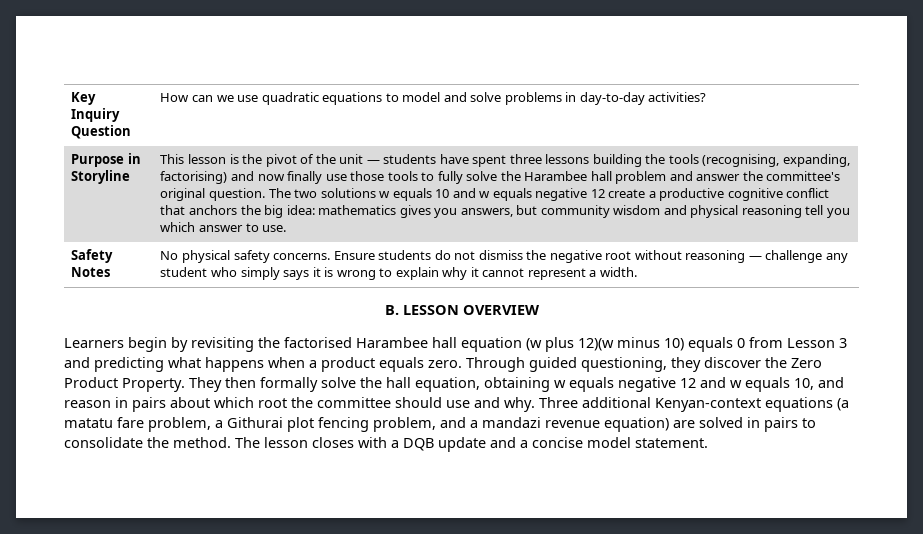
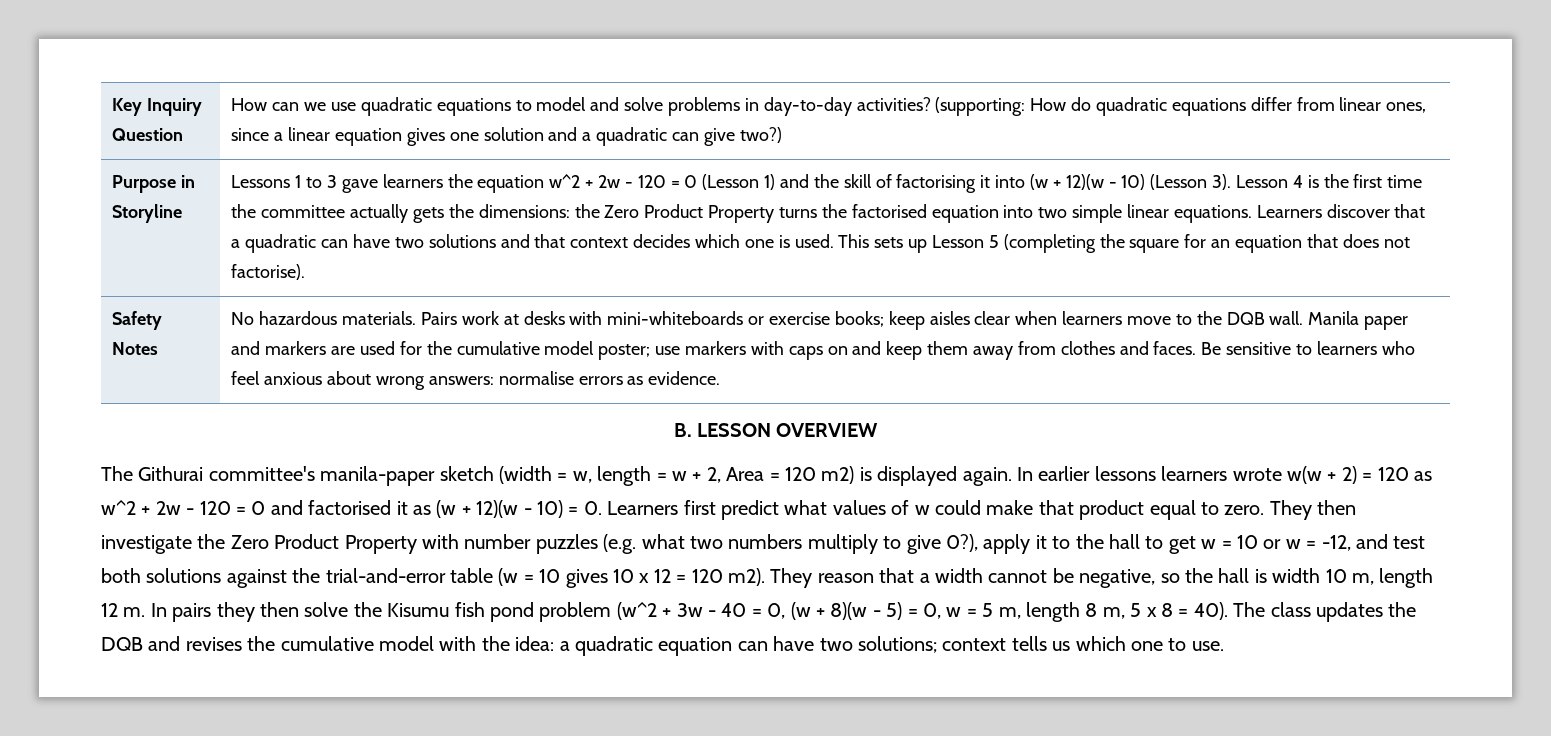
[71,153,141,167] [71,170,131,184] [160,154,850,167] [160,171,841,184] [160,188,830,201] [160,205,850,218] [160,222,287,232] [71,249,114,263] [71,267,111,277] [160,250,848,263] [160,267,637,280] [384,305,540,315] [64,337,847,352] [64,357,822,372] [64,377,844,392] [64,397,849,412] [64,417,816,432] [64,437,708,452] // Purpose in Storyline | This lesson is the pivot of the unit — students have spent three lessons building the tools (recognising, expanding, factorising) and now finally use those tools to fully solve the Harambee hall problem and answer the committee's original question. The two solutions w equals 10 and w equals negative 12 create a productive cognitive conflict that anchors the big idea: mathematics gives you answers, but community wisdom and physical reasoning tell you which answer to use. // Safety Notes | No physical safety concerns. Ensure students do not dismiss the negative root without reasoning — challenge any student who simply says it is wrong to explain why it cannot represent a width. // B. LESSON OVERVIEW // Learners begin by revisiting the factorised Harambee hall equation (w plus 12)(w minus 10) equals 0 from Lesson 3 and predicting what happens when a product equals zero. Through guided questioning, they discover the Zero Product Property. They then formally solve the hall equation, obtaining w equals negative 12 and w equals 10, and reason in pairs about which root the committee should use and why. Three additional Kenyan-context equations (a matatu fare problem, a Githurai plot fencing problem, and a mandazi revenue equation) are solved in pairs to consolidate the method. The lesson closes with a DQB update and a concise model statement. -> [935,97,1427,116] [231,127,782,146] [112,175,196,193] [112,204,183,223] [231,174,1423,193] [231,204,1426,223] [231,234,1410,253] [231,264,306,280] [112,311,163,330] [112,342,159,355] [231,311,1409,330] [231,341,1415,360] [231,371,721,390] [673,423,879,437] [101,466,1433,486] [101,500,1357,520] [101,534,1426,554] [101,568,1434,588] [101,602,1417,622] [101,636,1224,656] (supporting: How do quadratic equations differ from linear ones, since a linear equation gives one solution and a quadratic can give two?) // Purpose in Storyline | Lessons 1 to 3 gave learners the equation w^2 + 2w - 120 = 0 (Lesson 1) and the skill of factorising it into (w + 12)(w - 10) (Lesson 3). Lesson 4 is the first time the committee actually gets the dimensions: the Zero Product Property turns the factorised equation into two simple linear equations. Learners discover that a quadratic can have two solutions and that context decides which one is used. This sets up Lesson 5 (completing the square for an equation that does not factorise). // Safety Notes | No hazardous materials. Pairs work at desks with mini-whiteboards or exercise books; keep aisles clear when learners move to the DQB wall. Manila paper and markers are used for the cumulative model poster; use markers with caps on and keep them away from clothes and faces. Be sensitive to learners who feel anxious about wrong answers: normalise errors as evidence. // B. LESSON OVERVIEW // The Githurai committee's manila-paper sketch (width = w, length = w + 2, Area = 120 m2) is displayed again. In earlier lessons learners wrote w(w + 2) = 120 as w^2 + 2w - 120 = 0 and factorised it as (w + 12)(w - 10) = 0. Learners first predict what values of w could make that product equal to zero. They then investigate the Zero Product Property with number puzzles (e.g. what two numbers multiply to give 0?), apply it to the hall to get w = 10 or w = -12, and test both solutions against the trial-and-error table (w = 10 gives 10 x 12 = 120 m2). They reason that a width cannot be negative, so the hall is width 10 m, length 12 m. In pairs they then solve the Kisumu fish pond problem (w^2 + 3w - 40 = 0, (w + 8)(w - 5) = 0, w = 5 m, length 8 m, 5 x 8 = 40). The class updates the DQB and revises the cumulative model with the idea: a quadratic equation can have two solutions; context tells us which one to use.

